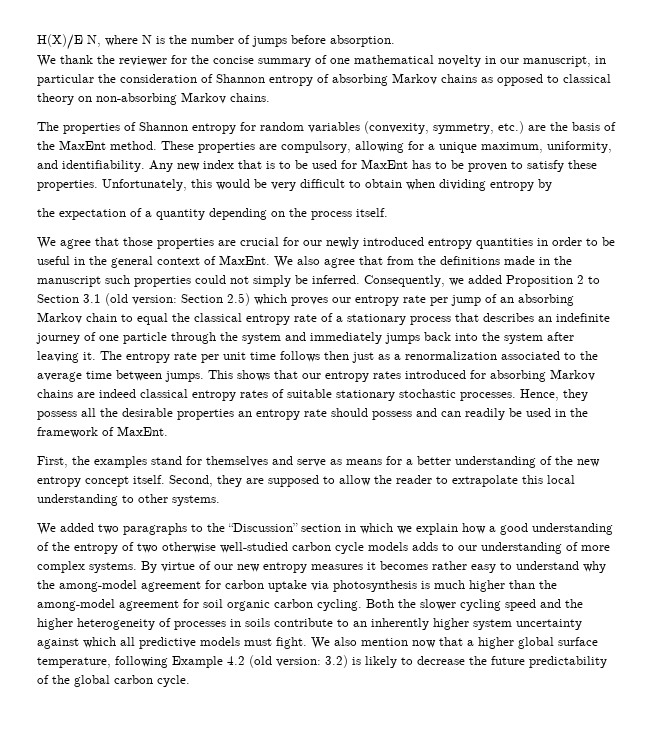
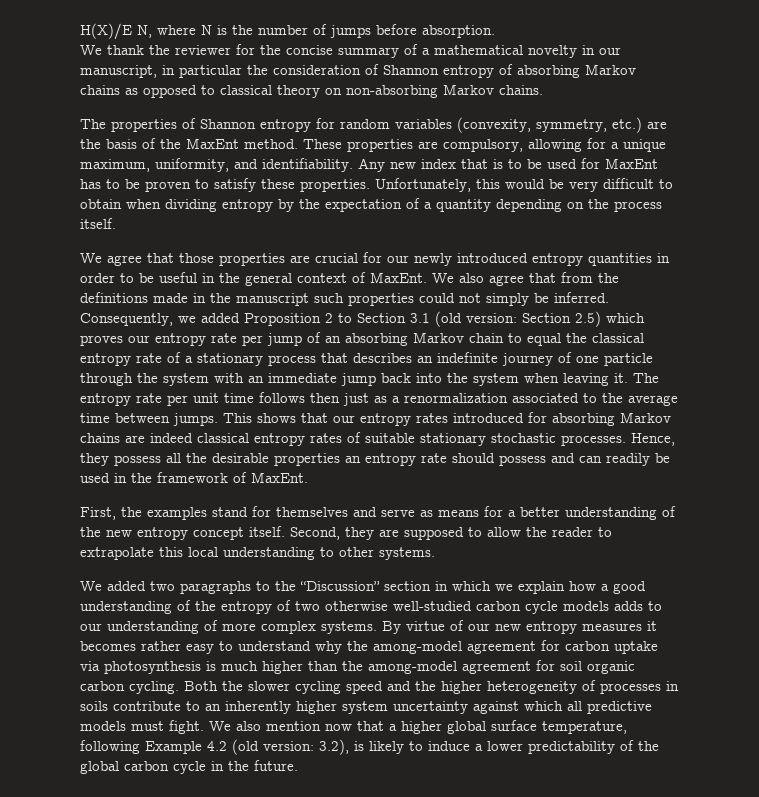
[330,58,350,64] one -> [422,48,430,55] a
(552, 185) // -> (294, 205) none
[285,332,420,344] and immediately jumps -> [214,373,376,386] with an immediate jump
[547,332,574,341] after -> [524,373,559,383] when
[325,655,348,668] 3.2) -> [319,739,349,755] 3.2),
[417,656,525,665] decrease the future -> [428,741,523,751] induce a lower
[157,675,190,687] cycle. -> [173,760,298,774] cycle in the future.

